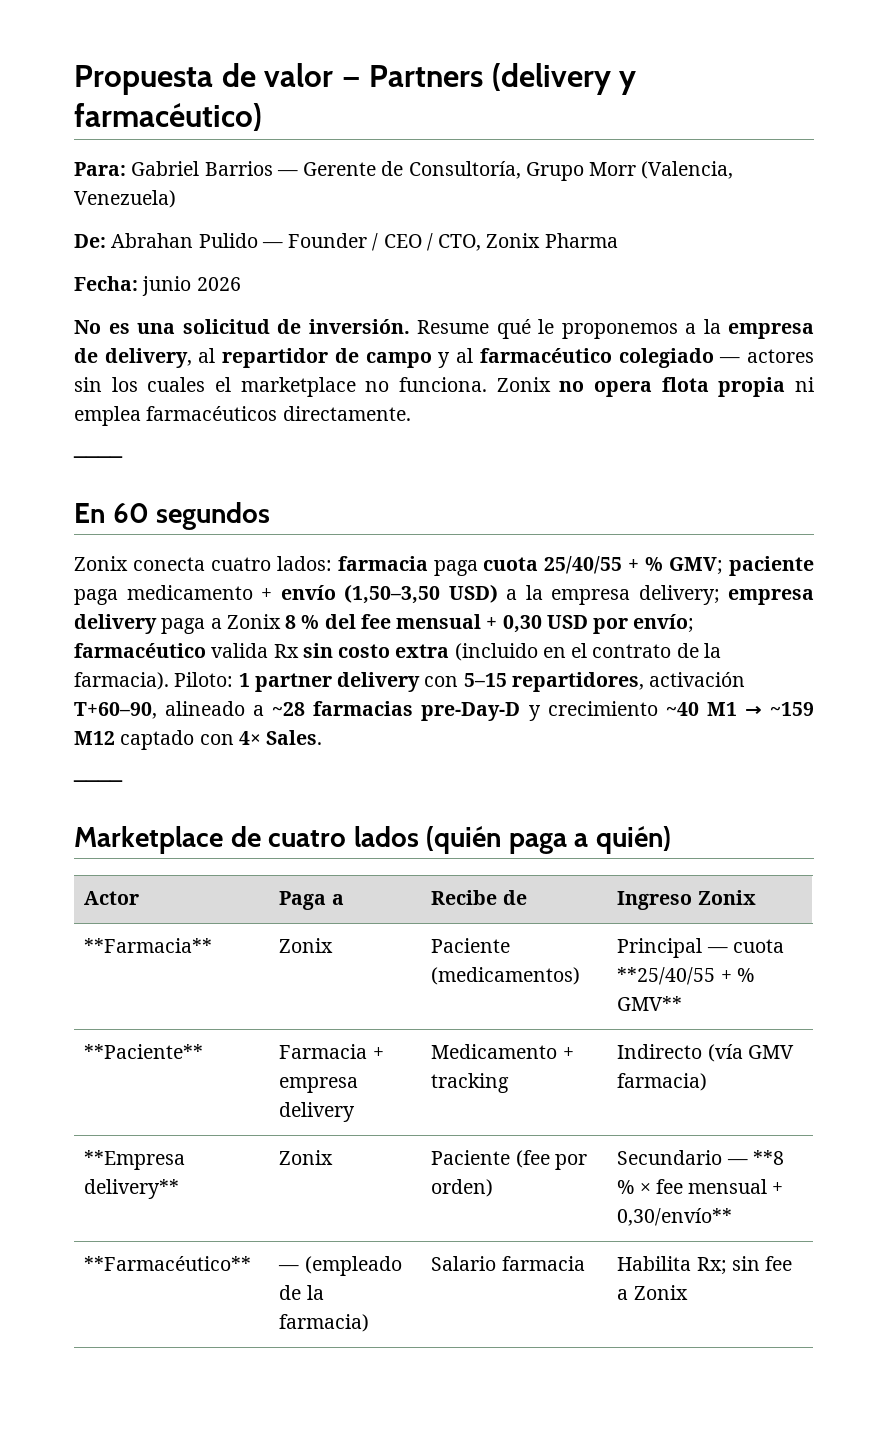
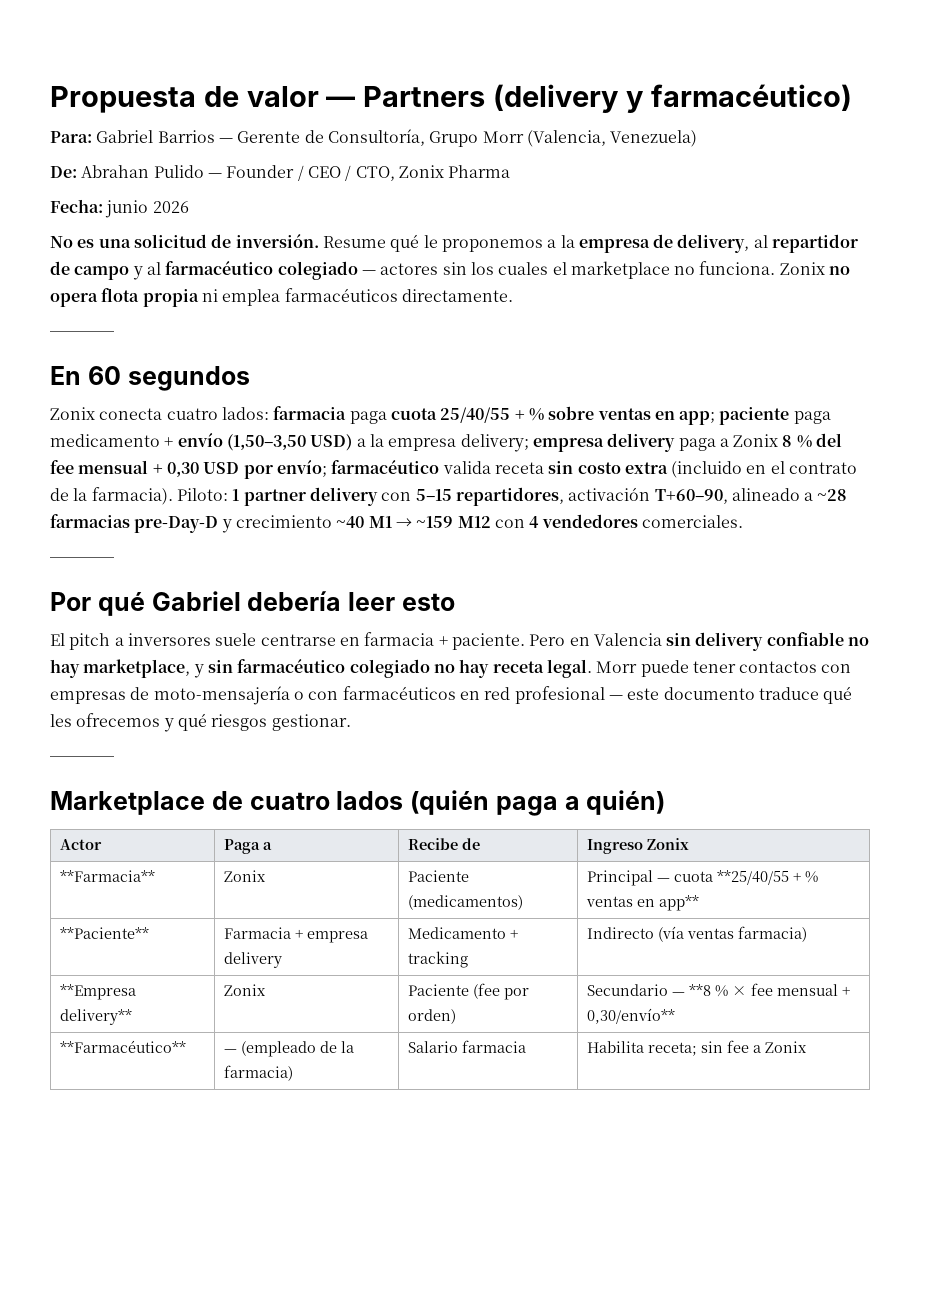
[669,557,724,575] GMV; -> [548,406,716,425] sobre ventas en app;
[273,644,299,658] Rx -> [494,462,544,474] receta
[120,730,323,750] captado con 4× Sales. -> [494,514,743,528] [50,557,114,563] [50,591,455,616] [50,632,870,651] [50,659,852,678] [50,686,853,705] [50,713,351,732] con 4 vendedores comerciales. // ──── // Por qué Gabriel debería leer esto // El pitch a inversores suele centrarse en farmacia + paciente. Pero en Valencia sin delivery confiable no hay marketplace, y sin farmacéutico colegiado no hay receta legal. Morr puede tener contactos con empresas de moto-mensajería o con farmacéuticos en red profesional — este documento traduce qué les ofrecemos y qué riesgos gestionar.
[617,996,683,1011] GMV** -> [585,895,699,911] ventas en app**
[747,1045,794,1059] GMV -> [686,928,734,939] ventas
[696,1257,727,1275] Rx; -> [647,1042,697,1056] receta;

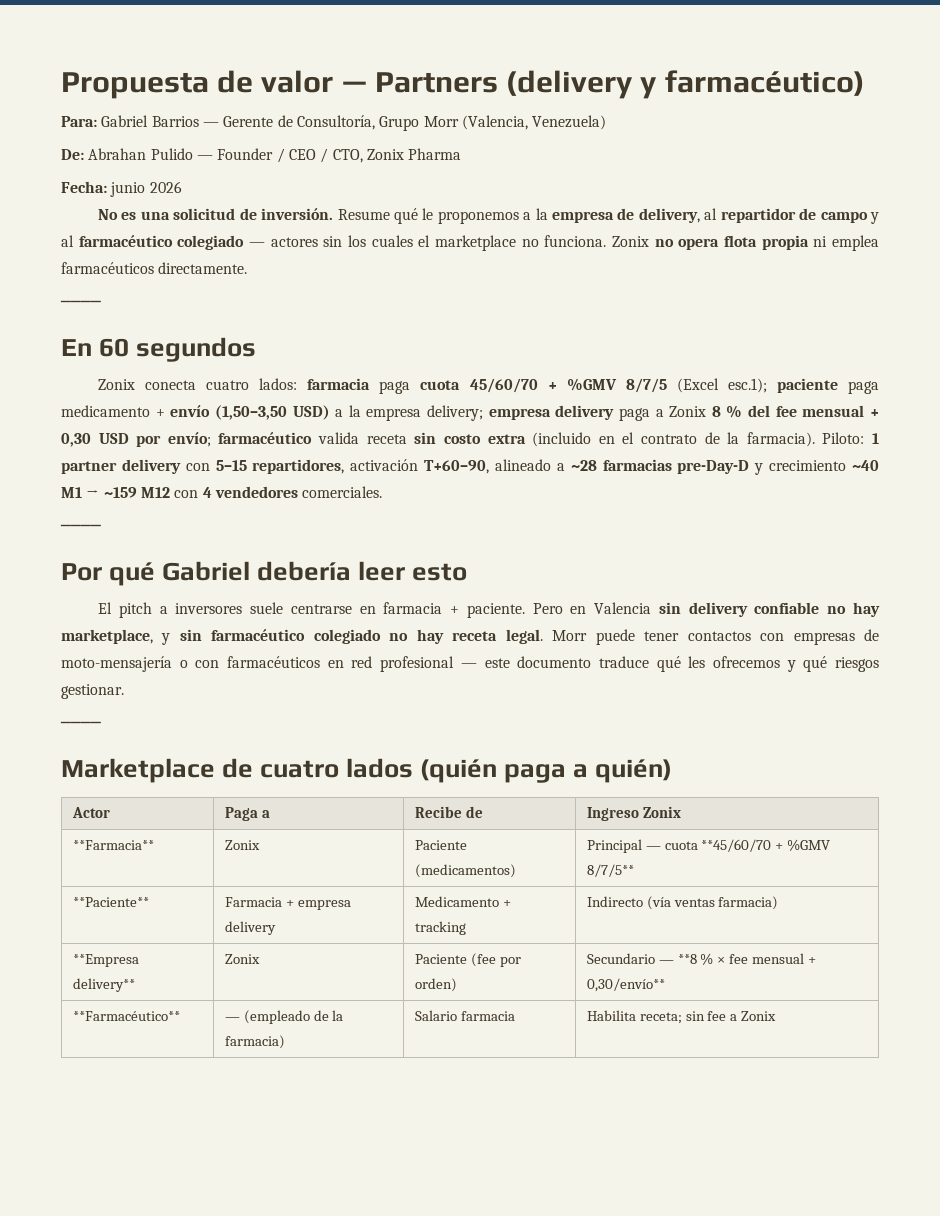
[440,406,716,425] 25/40/55 + % sobre ventas en app; -> [469,378,767,393] 45/60/70 + %GMV 8/7/5 (Excel esc.1);
[716,870,818,885] [585,895,699,911] **25/40/55 + % ventas en app** -> [701,839,831,852] [586,864,634,877] **45/60/70 + %GMV 8/7/5**

